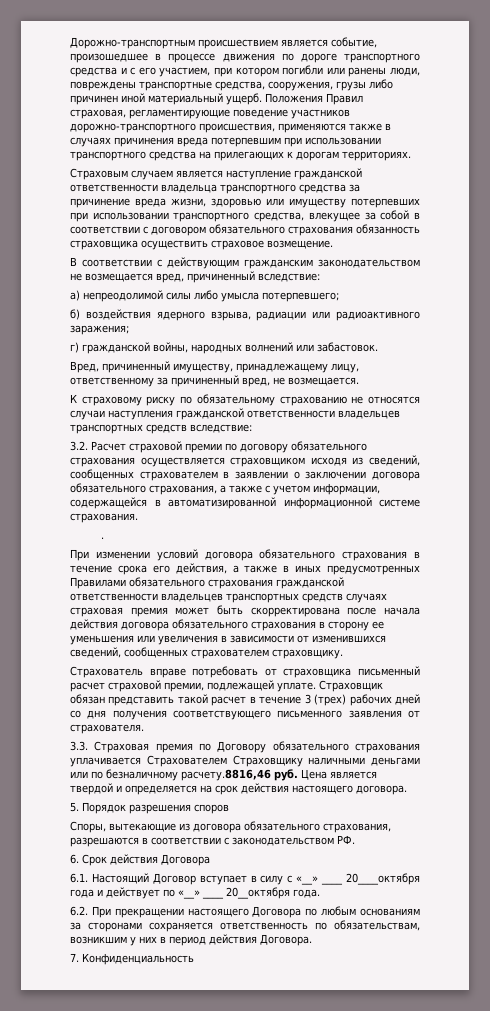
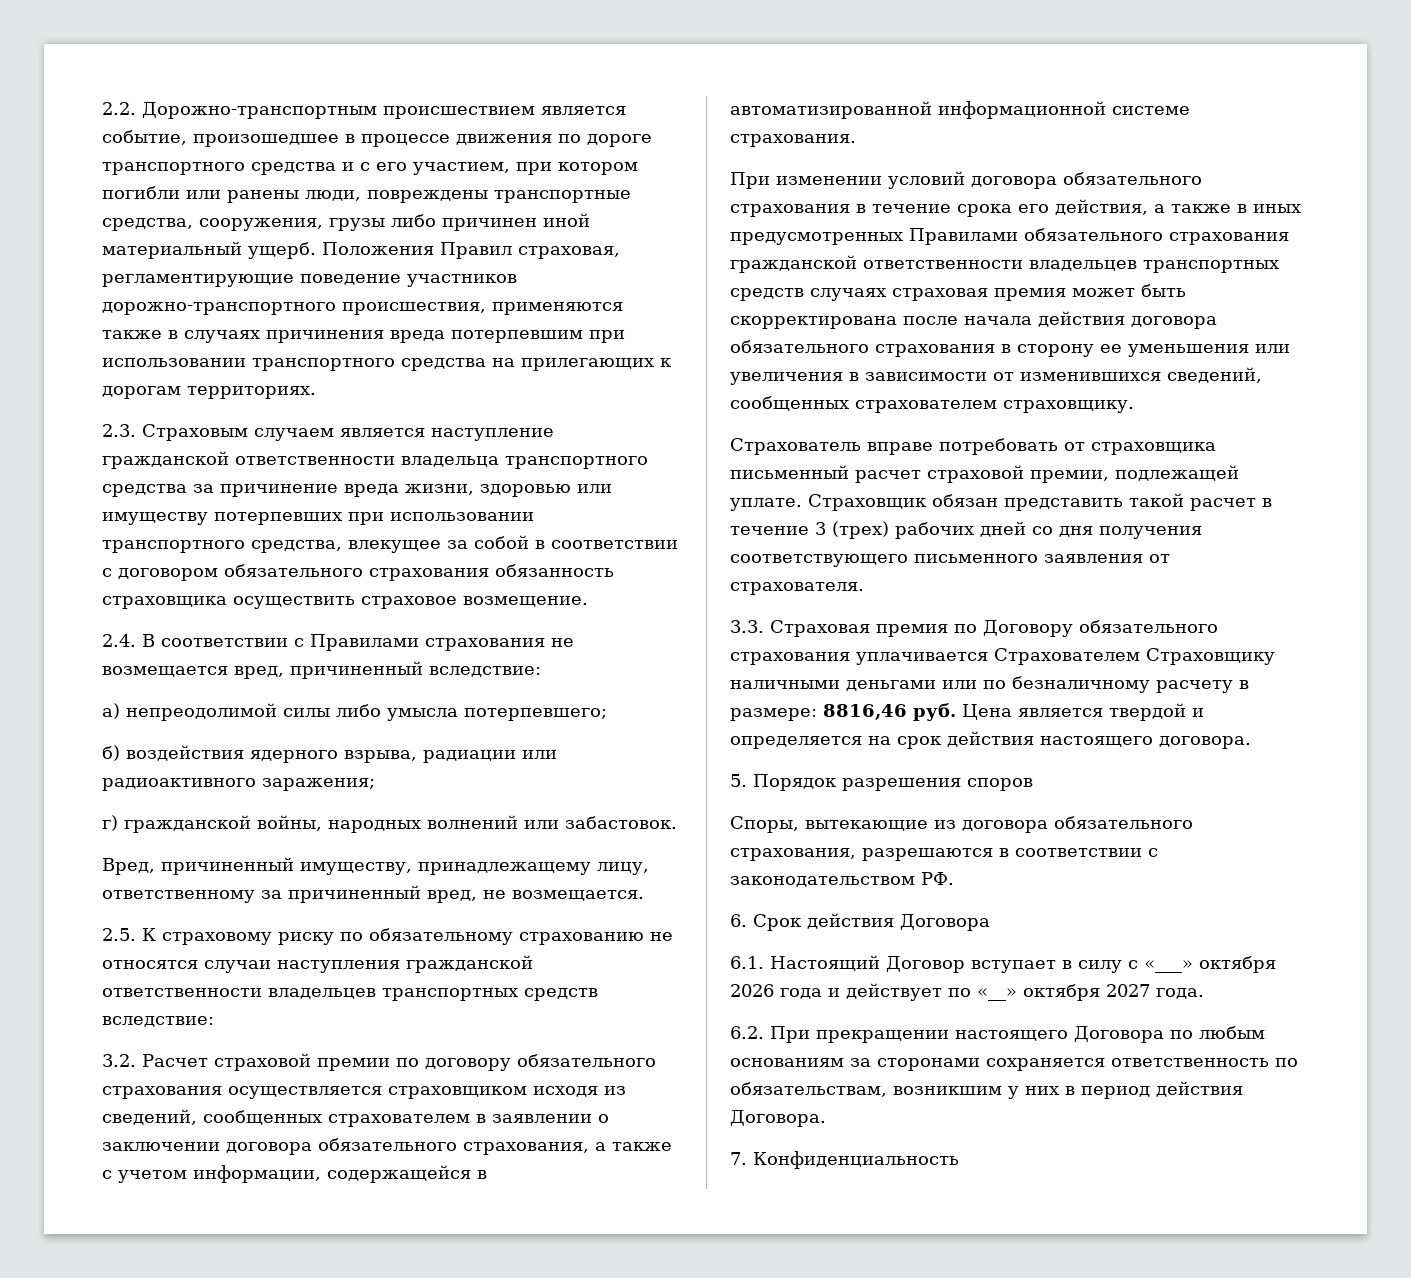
(70, 43) none -> [102,102,136,115] 2.2.
(411, 156) none -> [102,424,136,437] 2.3.
(333, 244) none -> [102,634,136,647] 2.4.
[167,257,420,269] действующим гражданским законодательством -> [310,634,545,651] Правилами страхования
(359, 381) none -> [102,928,136,941] 2.5.
[100,537,104,539] // . -> (856, 140) none
[181,769,271,781] расчету.8816,46 -> [1156,680,1249,693] [730,704,907,721] расчету в размере: 8816,46
[296,873,420,885] «__» ____ 20____октября -> [1144,956,1276,973] [730,984,774,997] «___» октября 2026
[202,887,290,899] ____ 20__октября -> [1023,984,1150,1001] октября 2027

